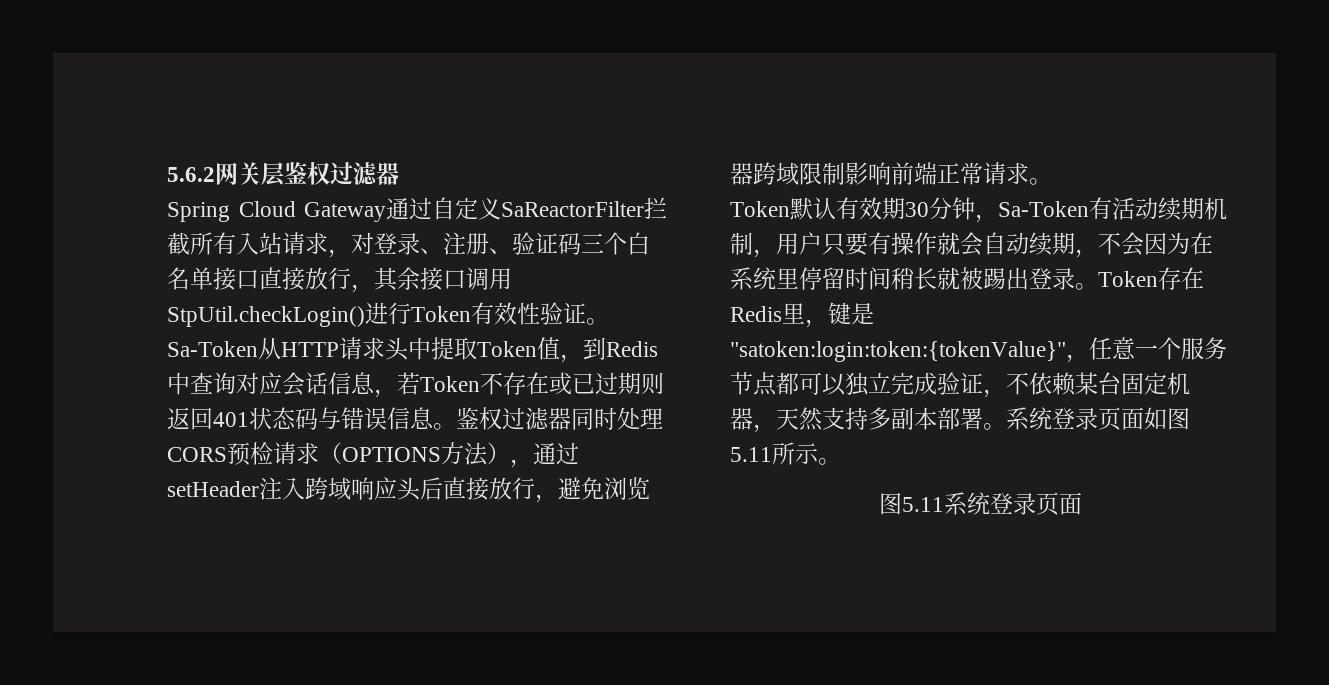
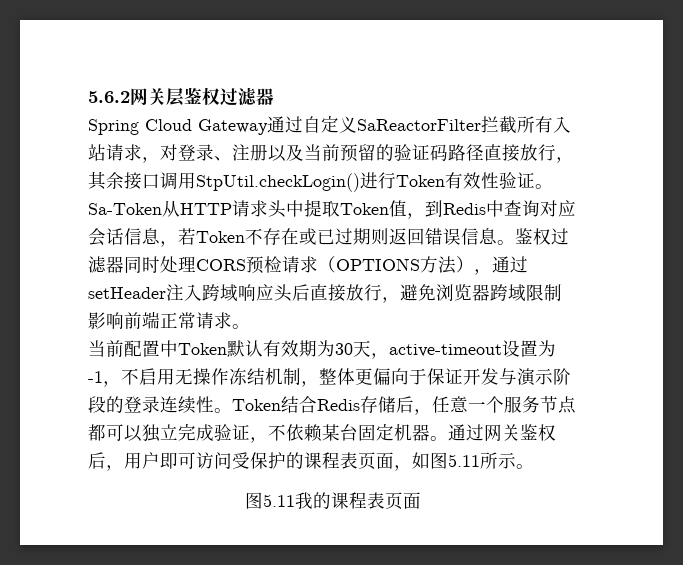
[489,232,650,255] [167,267,259,290] 、验证码三个白名单接口 -> [268,144,484,162] 以及当前预留的验证码路径
[213,407,341,430] 401状态码与 -> (425, 236) none
(1052, 181) none -> [88,340,178,357] 当前配置中
[905,197,1227,223] [730,232,1213,258] [730,267,1204,290] [730,302,874,328] [730,341,1066,362] 30分钟，Sa-Token有活动续期机制，用户只要有操作就会自动续期，不会因为在系统里停留时间稍长就被踢出登录。Token存在Redis里，键是"satoken:login:token:{tokenValue}" -> [317,340,556,359] [88,367,571,387] [88,396,414,414] 为30天，active-timeout设置为-1，不启用无操作冻结机制，整体更偏向于保证开发与演示阶段的登录连续性。Token结合Redis存储后
[753,407,1144,433] ，天然支持多副本部署。系统登录页面 -> [430,424,556,442] [88,452,412,471] 。通过网关鉴权后，用户即可访问受保护的课程表页面，
[943,492,1036,515] 系统登录 -> [295,492,385,509] 我的课程表

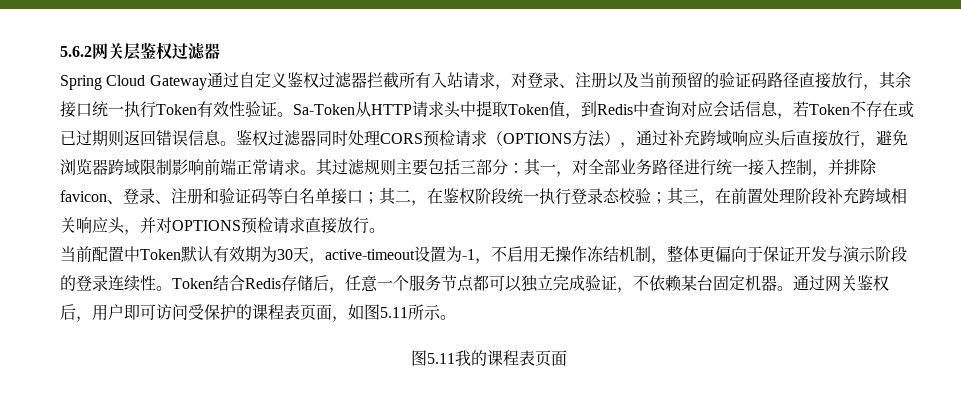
[357,119,481,131] SaReactorFilter -> [286,72,367,88] 鉴权过滤器
[160,172,378,192] 调用StpUtil.checkLogin()进 -> [92,101,140,117] 统一执
[88,284,202,301] setHeader注入 -> [668,130,700,146] 补充
(250, 326) none -> [316,159,877,177] [60,188,907,206] [60,217,385,235] 其过滤规则主要包括三部分：其一，对全部业务路径进行统一接入控制，并排除favicon、登录、注册和验证码等白名单接口；其二，在鉴权阶段统一执行登录态校验；其三，在前置处理阶段补充跨域相关响应头，并对OPTIONS预检请求直接放行。

